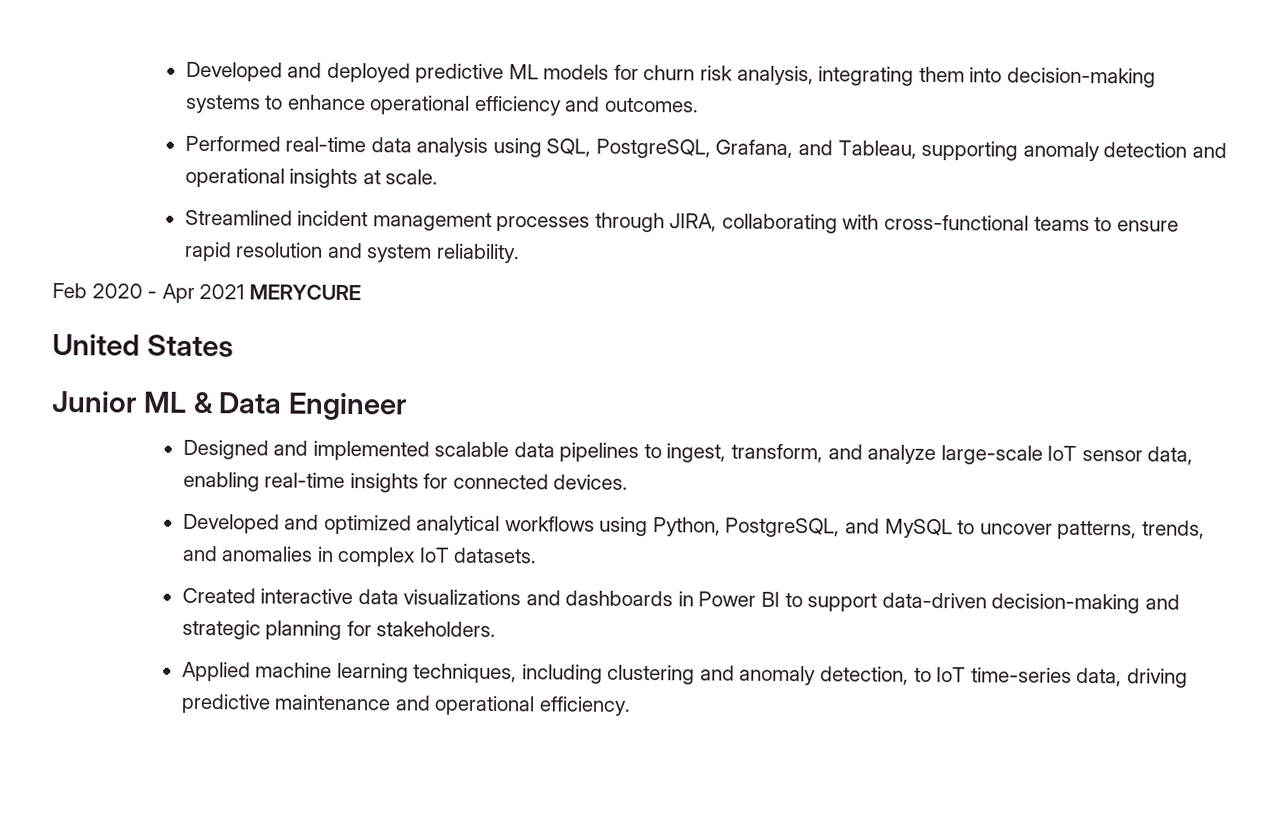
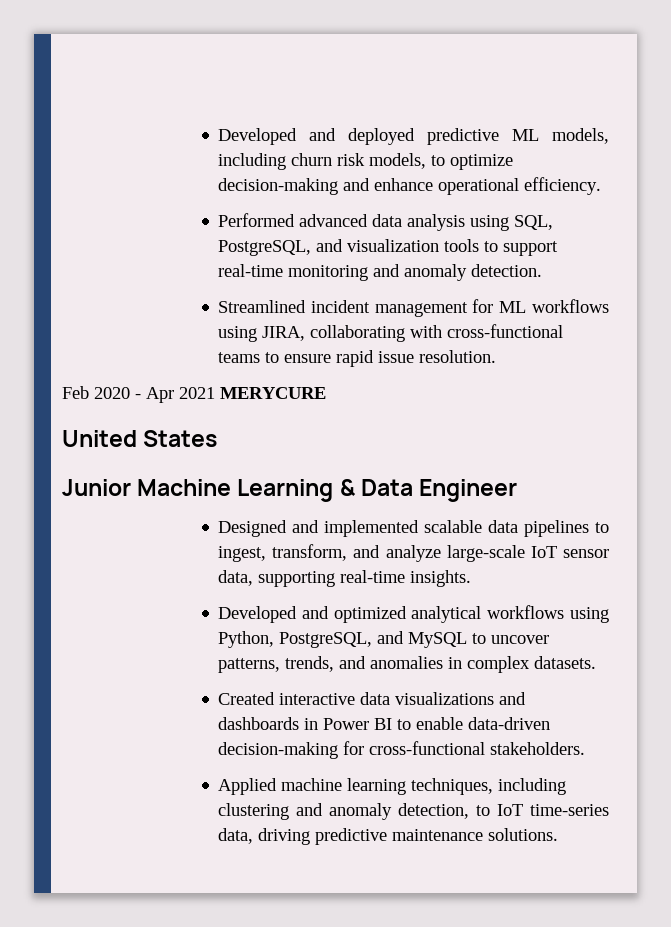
[543,64,1156,88] [185,94,699,116] models for churn risk analysis, integrating them into decision-making systems to enhance operational efficiency and outcomes. -> [552,128,610,144] [218,153,514,170] [218,177,602,195] models, including churn risk models, to optimize decision-making and enhance operational efficiency.
[285,136,367,153] real-time -> [299,214,369,227] advanced
[715,139,1227,162] [184,167,439,189] Grafana, and Tableau, supporting anomaly detection and operational insights at scale. -> [316,239,559,256] [218,264,543,281] and visualization tools to support real-time monitoring and anomaly detection.
[496,212,665,233] processes through -> [472,299,609,313] [218,326,258,342] for ML workflows using
[236,242,520,264] resolution and system reliability. -> [378,350,497,363] issue resolution.
[142,391,187,413] ML -> [137,479,334,502] Machine Learning
[182,471,629,493] enabling real-time insights for connected devices. -> [258,570,472,587] supporting real-time insights.
[418,547,450,563] IoT -> (531, 664) none
[807,593,878,612] support -> [416,717,464,730] enable
[1144,594,1180,610] [181,619,372,640] and strategic planning for -> [343,741,486,755] for cross-functional
[394,695,631,716] and operational efficiency. -> [488,828,559,841] solutions.

